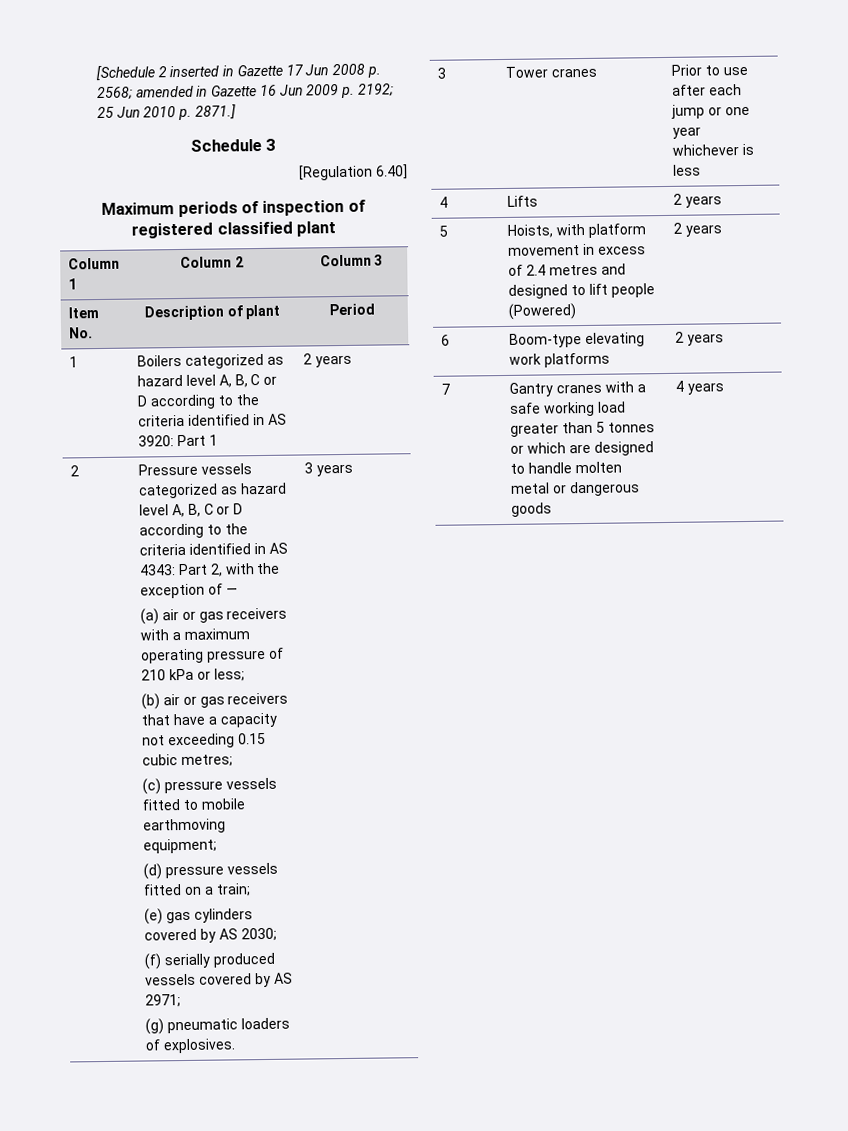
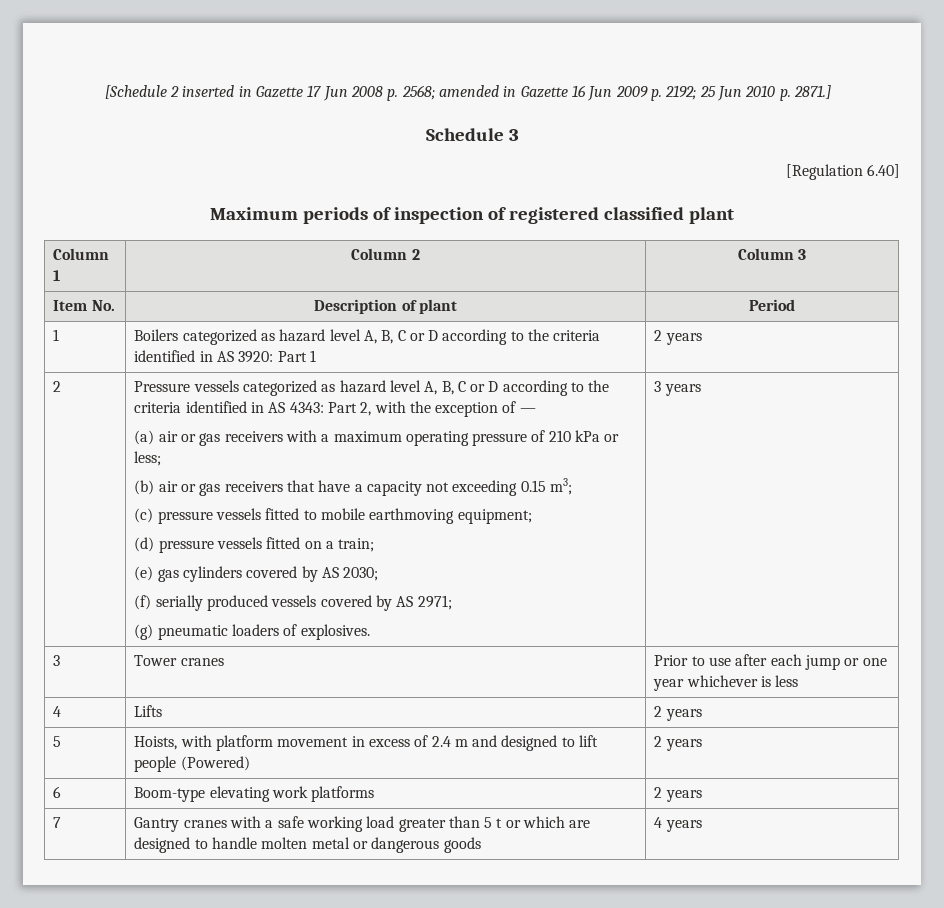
[142,754,233,768] cubic metres; -> [550,478,573,495] m3;
[548,264,598,276] metres -> [454,739,468,747] m
[607,422,655,433] tonnes -> [496,818,503,828] t

